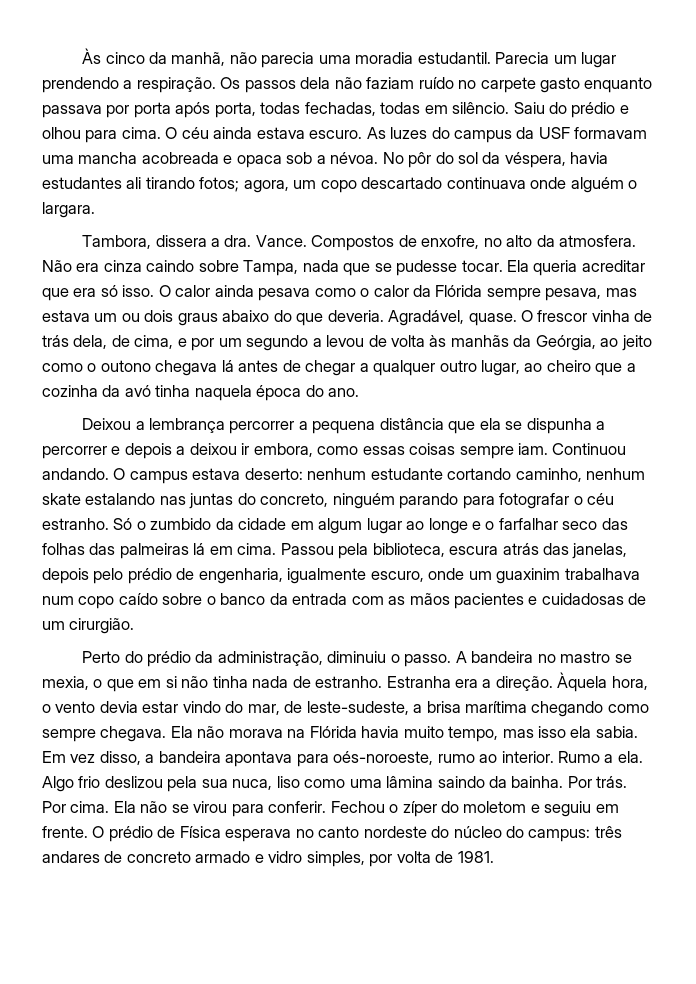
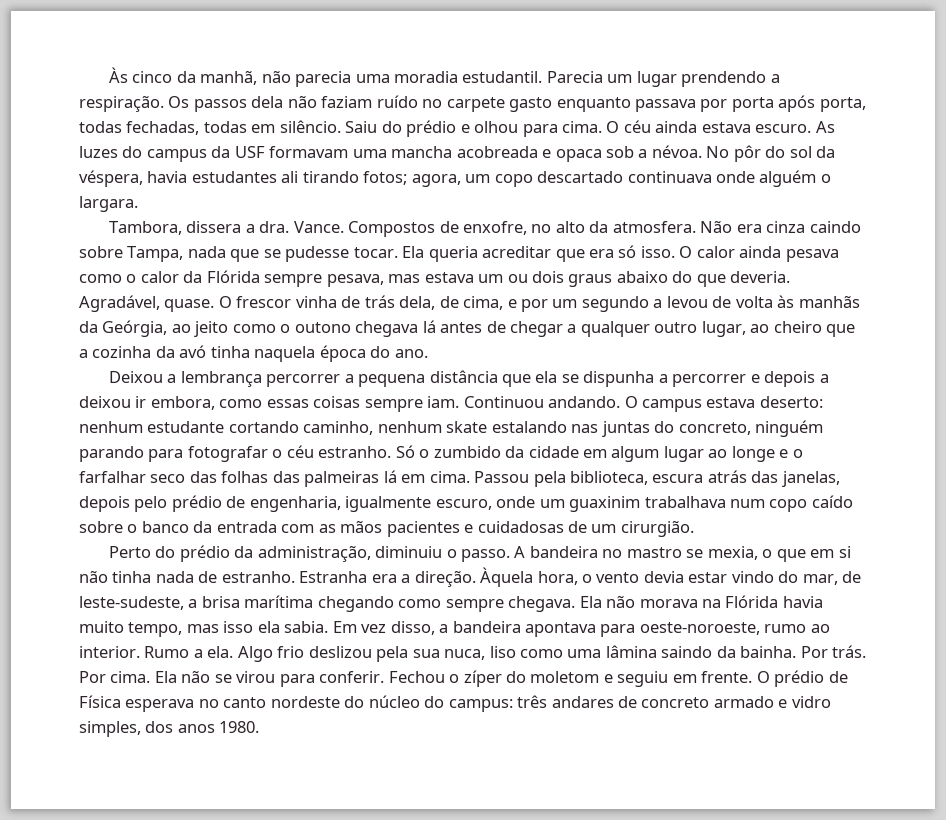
[333,751,434,765] oés-noroeste, -> [639,622,760,635] oeste-noroeste,
[369,851,494,867] por volta de 1981. -> [145,721,260,733] dos anos 1980.

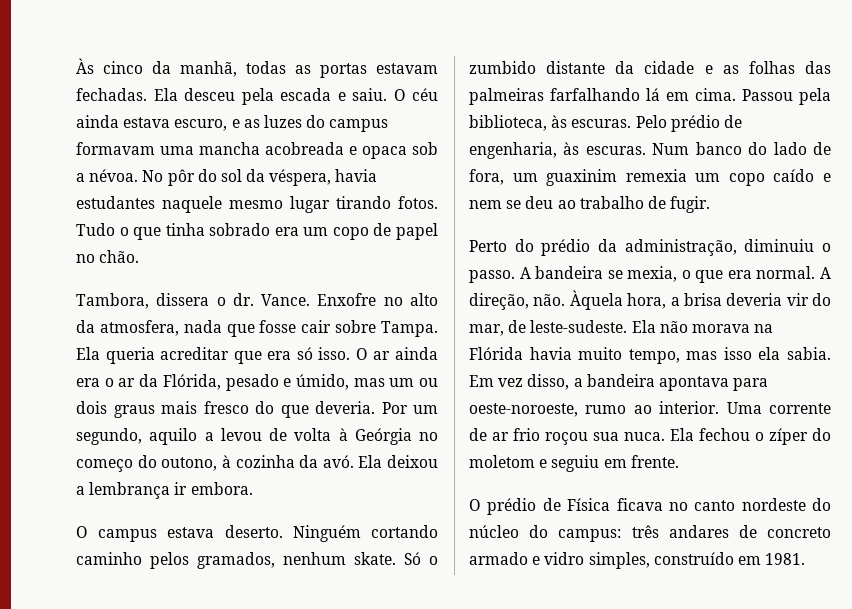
[261,70,780,87] [79,95,866,112] [79,120,603,137] não parecia uma moradia estudantil. Parecia um lugar prendendo a respiração. Os passos dela não faziam ruído no carpete gasto enquanto passava por porta após porta, todas fechadas, todas em silêncio. Saiu do prédio e olhou para cima. -> [246,61,438,78] [76,88,387,105] todas as portas estavam fechadas. Ela desceu pela escada e saiu.
[755,121,835,133] escuro. As -> [174,119,260,131] escuro, e as
[211,146,265,158] da USF -> (389, 125) none
[281,170,831,187] [79,196,138,212] [108,220,861,237] [79,246,398,262] ali tirando fotos; agora, um copo descartado continuava onde alguém o largara. // Tambora, dissera a dra. Vance. Compostos de enxofre, no alto da atmosfera. Não era cinza caindo sobre Tampa, nada que se pudesse tocar. -> [162,196,438,213] [76,223,438,240] [76,250,140,263] [76,293,438,309] [76,320,438,337] naquele mesmo lugar tirando fotos. Tudo o que tinha sobrado era um copo de papel no chão. // Tambora, dissera o dr. Vance. Enxofre no alto da atmosfera, nada que fosse cair sobre Tampa.
[696,246,839,262] [79,270,474,287] calor ainda pesava como o calor da Flórida sempre pesava, mas estava -> [373,347,438,360] [76,374,385,391] ar ainda era o ar da Flórida, pesado e úmido, mas
[616,271,668,283] abaixo -> [161,401,249,414] mais fresco
[79,295,860,312] [79,320,856,337] [79,345,428,362] [108,370,829,387] [79,396,823,412] [79,420,824,437] [79,445,392,462] Agradável, quase. O frescor vinha de trás dela, de cima, e por um segundo a levou de volta às manhãs da Geórgia, ao jeito como o outono chegava lá antes de chegar a qualquer outro lugar, ao cheiro que a cozinha da avó tinha naquela época do ano. // Deixou a lembrança percorrer a pequena distância que ela se dispunha a percorrer e depois a deixou ir embora, como essas coisas sempre iam. Continuou andando. O campus estava deserto: nenhum estudante cortando caminho, nenhum skate estalando nas juntas do concreto, ninguém parando para fotografar o céu estranho. -> [381,402,438,414] [76,428,438,445] [76,455,438,472] [76,482,253,499] [76,525,438,542] [76,552,396,569] Por um segundo, aquilo a levou de volta à Geórgia no começo do outono, à cozinha da avó. Ela deixou a lembrança ir embora. // O campus estava deserto. Ninguém cortando caminho pelos gramados, nenhum skate.
(501, 452) none -> [546,61,606,74] distante
[583,446,803,462] [79,471,217,483] em algum lugar ao longe e o farfalhar seco das -> [704,65,739,74] e as
(380, 479) none -> [550,88,640,101] farfalhando
[652,470,840,487] [79,495,853,512] [79,520,694,537] escura atrás das janelas, depois pelo prédio de engenharia, igualmente escuro, onde um guaxinim trabalhava num copo caído sobre o banco da entrada com as mãos pacientes e cuidadosas de um cirurgião. -> [551,115,742,132] [469,142,831,159] [469,169,831,186] [469,196,711,213] às escuras. Pelo prédio de engenharia, às escuras. Num banco do lado de fora, um guaxinim remexia um copo caído e nem se deu ao trabalho de fugir.
[602,547,682,558] no mastro -> (604, 272) none
[810,546,851,558] [79,567,862,587] [79,595,576,612] em si não tinha nada de estranho. Estranha era a direção. Àquela hora, o vento devia estar vindo do mar, de leste-sudeste, a brisa marítima chegando como sempre chegava. -> [727,266,831,279] [469,290,831,310] [469,320,628,336] era normal. A direção, não. Àquela hora, a brisa deveria vir do mar, de leste-sudeste.
[144,645,867,662] [79,670,445,687] Rumo a ela. Algo frio deslizou pela sua nuca, liso como uma lâmina saindo da bainha. Por trás. Por cima. Ela não se virou para conferir. Fechou -> [726,402,831,414] [469,428,750,445] Uma corrente de ar frio roçou sua nuca. Ela fechou
(753, 677) none -> (679, 461) //
[125,699,195,712] esperava -> [616,498,663,511] ficava
[145,721,260,733] dos anos 1980. -> [653,552,806,565] construído em 1981.

